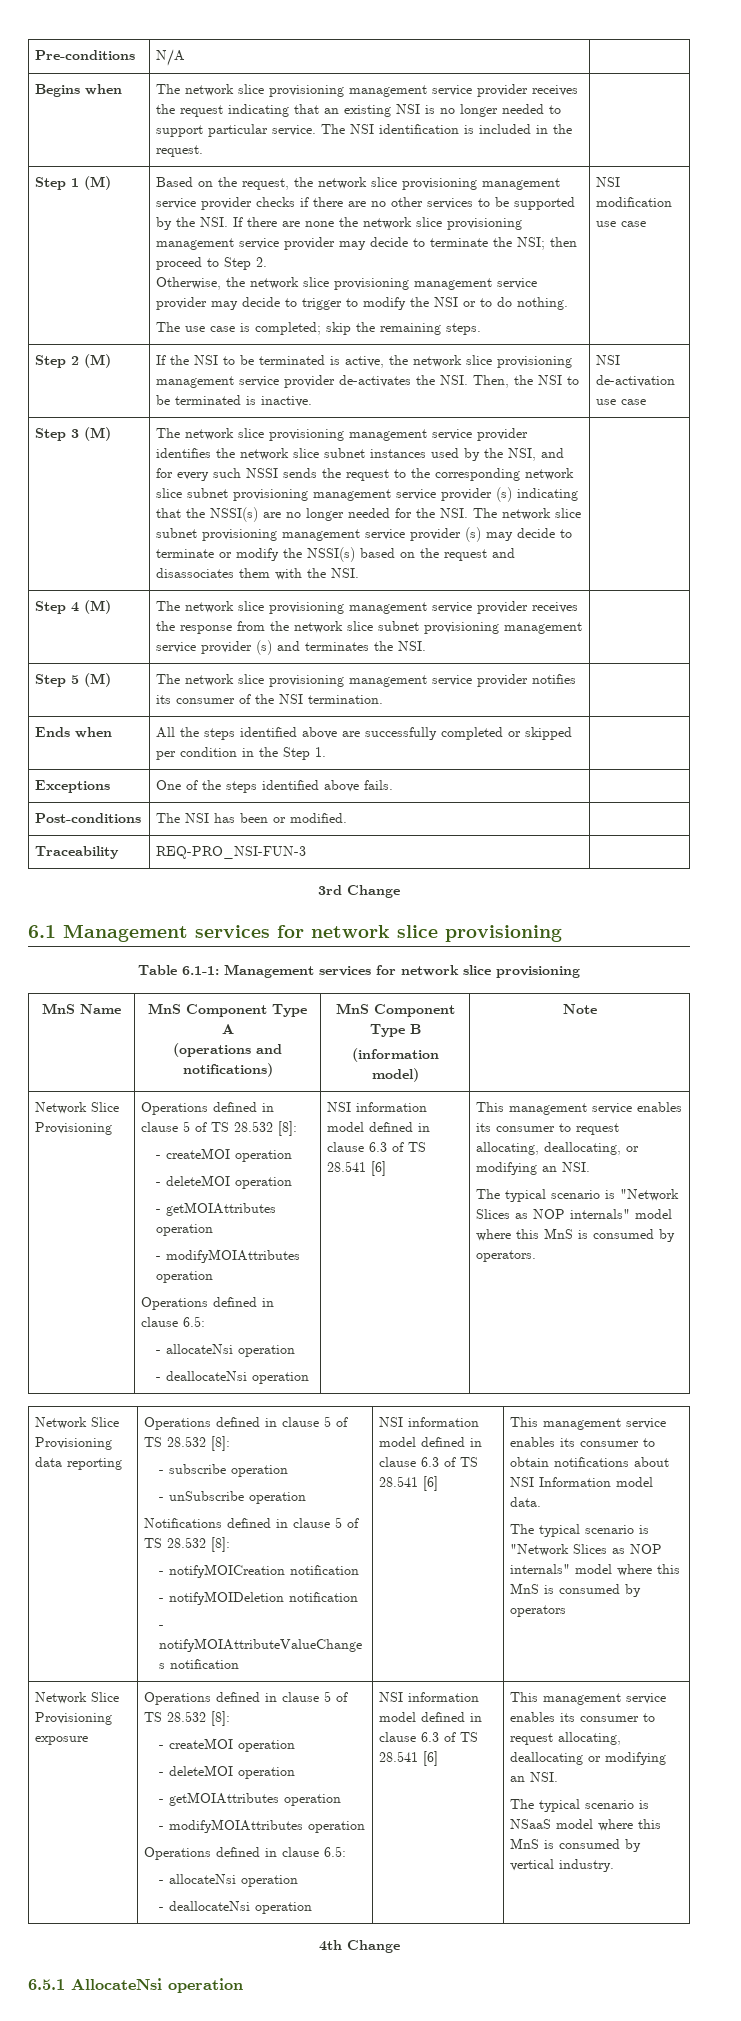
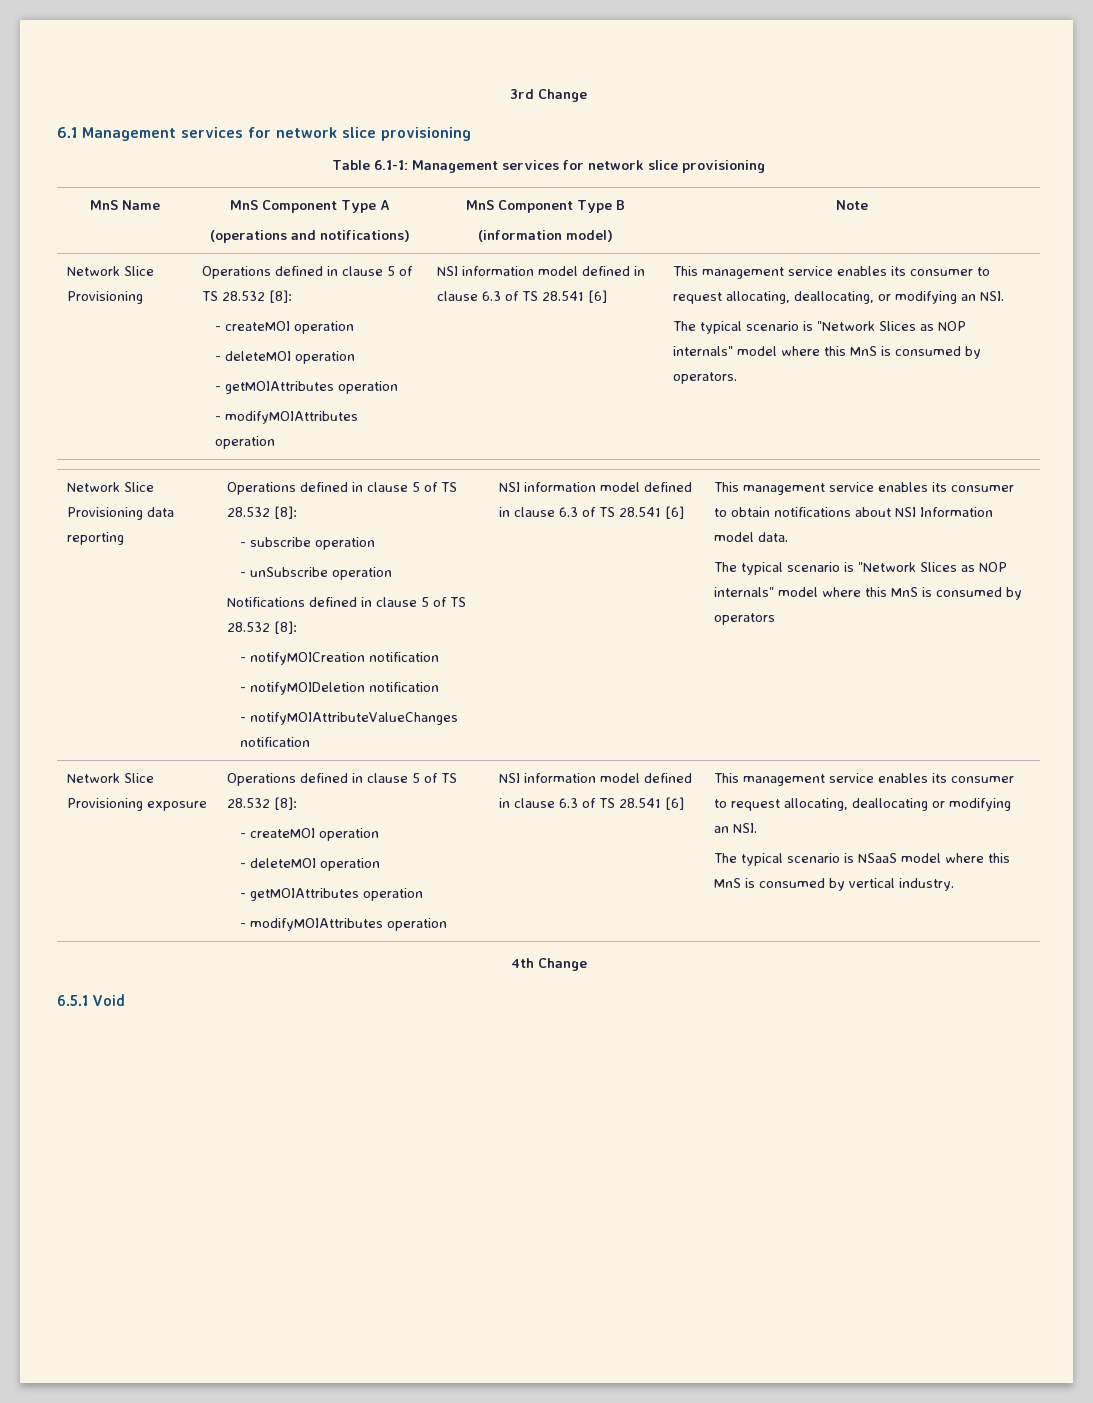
[35,50,136,60] [156,49,186,66] [35,84,123,97] [156,84,579,97] [156,104,562,117] [156,124,573,137] [156,145,204,157] [35,176,112,190] [156,177,561,190] [156,197,576,210] [156,217,523,230] [156,237,578,250] [156,257,268,270] [156,277,538,290] [156,297,569,310] [156,322,482,335] [596,177,621,187] [596,197,673,207] [596,221,647,227] [35,354,112,368] [156,355,573,368] [156,375,580,388] [156,395,313,407] [596,355,621,365] [596,375,676,387] [596,399,647,405] [35,427,112,441] [156,428,529,441] [156,448,565,461] [156,468,575,481] [156,487,579,502] [156,507,582,522] [156,527,573,542] [156,547,516,562] [156,568,360,580] [35,600,112,614] [156,601,579,614] [156,621,583,634] [156,640,427,655] [35,673,112,687] [156,674,577,687] [156,694,384,704] [35,727,113,738] [156,727,573,740] [156,747,327,760] [35,780,111,793] [156,780,394,793] [35,813,142,823] [156,813,348,823] [35,846,120,859] [156,846,307,859] Pre-conditions | N/A | // Begins when | The network slice provisioning management service provider receives the request indicating that an existing NSI is no longer needed to support particular service. The NSI identification is included in the request. | // Step 1 (M) | Based on the request, the network slice provisioning management service provider checks if there are no other services to be supported by the NSI. If there are none the network slice provisioning management service provider may decide to terminate the NSI; then proceed to Step 2. // Otherwise, the network slice provisioning management service provider may decide to trigger to modify the NSI or to do nothing. // The use case is completed; skip the remaining steps. | NSI modification use case // Step 2 (M) | If the NSI to be terminated is active, the network slice provisioning management service provider de-activates the NSI. Then, the NSI to be terminated is inactive. | NSI de-activation use case // Step 3 (M) | The network slice provisioning management service provider identifies the network slice subnet instances used by the NSI, and for every such NSSI sends the request to the corresponding network slice subnet provisioning management service provider (s) indicating that the NSSI(s) are no longer needed for the NSI. The network slice subnet provisioning management service provider (s) may decide to terminate or modify the NSSI(s) based on the request and disassociates them with the NSI. | // Step 4 (M) | The network slice provisioning management service provider receives the response from the network slice subnet provisioning management service provider (s) and terminates the NSI. | // Step 5 (M) | The network slice provisioning management service provider notifies its consumer of the NSI termination. | // Ends when | All the steps identified above are successfully completed or skipped per condition in the Step 1. | // Exceptions | One of the steps identified above fails. | // Post-conditions | The NSI has been or modified. | // Traceability | REQ-PRO_NSI-FUN-3 | // -> (510, 94) none
[141,1297,275,1310] [141,1316,206,1327] [155,1344,295,1357] [155,1371,309,1384] // Operations defined in clause 6.5: // - allocateNsi operation // - deallocateNsi operation -> (275, 442) none
[144,1846,347,1860] [158,1874,298,1887] [158,1901,312,1914] // Operations defined in clause 6.5: // - allocateNsi operation // - deallocateNsi operation -> (447, 924) none
[71,1978,243,1993] AllocateNsi operation -> [92,994,126,1006] Void

